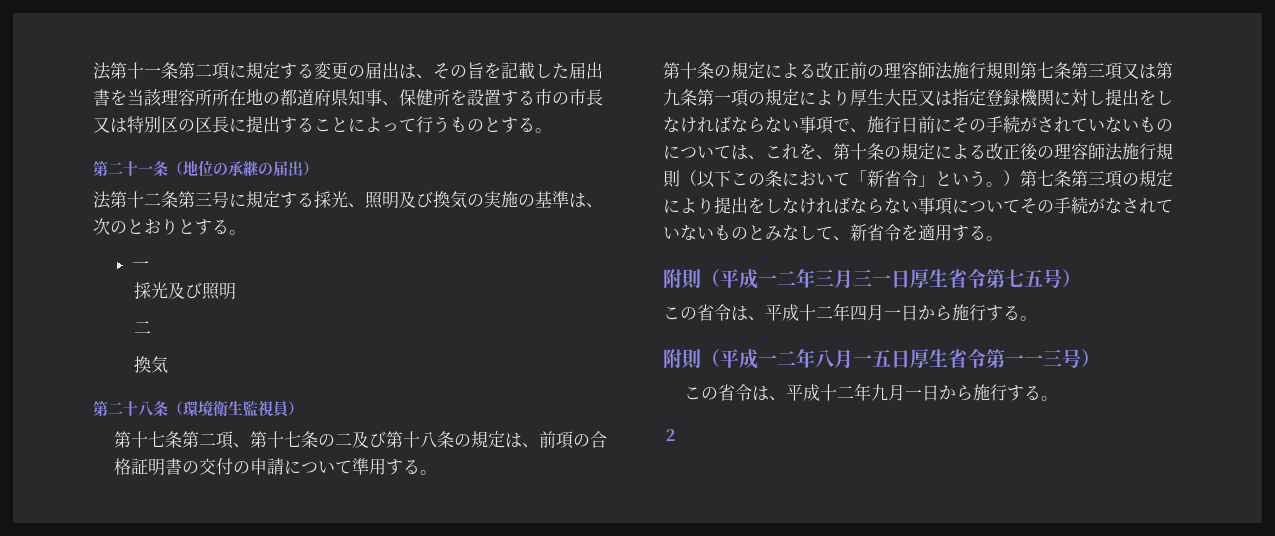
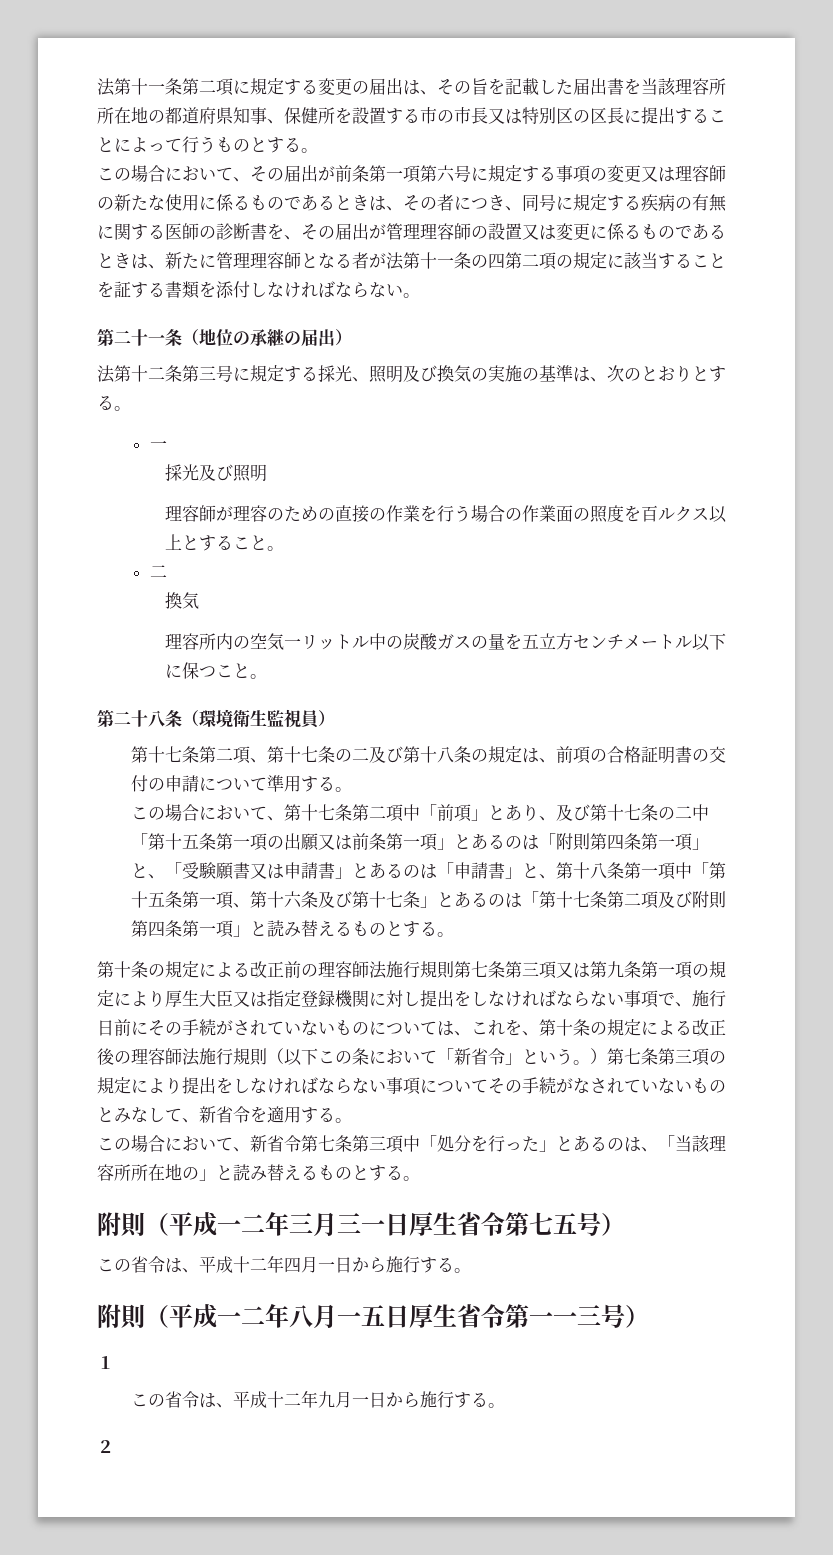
(552, 130) none -> [97,165,726,183] [97,194,727,212] [97,223,726,240] [97,252,726,270] [97,281,420,299] // この場合において、その届出が前条第一項第六号に規定する事項の変更又は理容師の新たな使用に係るものであるときは、その者につき、同号に規定する疾病の有無に関する医師の診断書を、その届出が管理理容師の設置又は変更に係るものであるときは、新たに管理理容師となる者が法第十一条の四第二項の規定に該当することを証する書類を添付しなければならない。
[134,321,152,334] [134,356,169,373] 二 // 換気 -> [164,505,727,523] [164,534,284,551] [149,565,167,578] [164,592,199,609] [164,633,726,651] [164,662,267,679] 理容師が理容のための直接の作業を行う場合の作業面の照度を百ルクス以上とすること。 // 二 // 換気 // 理容所内の空気一リットル中の炭酸ガスの量を五立方センチメートル以下に保つこと。
(437, 472) none -> [130,804,709,822] [130,833,709,851] [130,862,726,880] [130,891,726,909] [130,920,454,938] // この場合において、第十七条第二項中「前項」とあり、及び第十七条の二中「第十五条第一項の出願又は前条第一項」とあるのは「附則第四条第一項」と、「受験願書又は申請書」とあるのは「申請書」と、第十八条第一項中「第十五条第一項、第十六条及び第十七条」とあるのは「第十七条第二項及び附則第四条第一項」と読み替えるものとする。
(1003, 238) none -> [97,1135,726,1153] [97,1164,420,1181] // この場合において、新省令第七条第三項中「処分を行った」とあるのは、「当該理容所所在地の」と読み替えるものとする。
(1100, 358) none -> [97,1356,114,1369] // １

